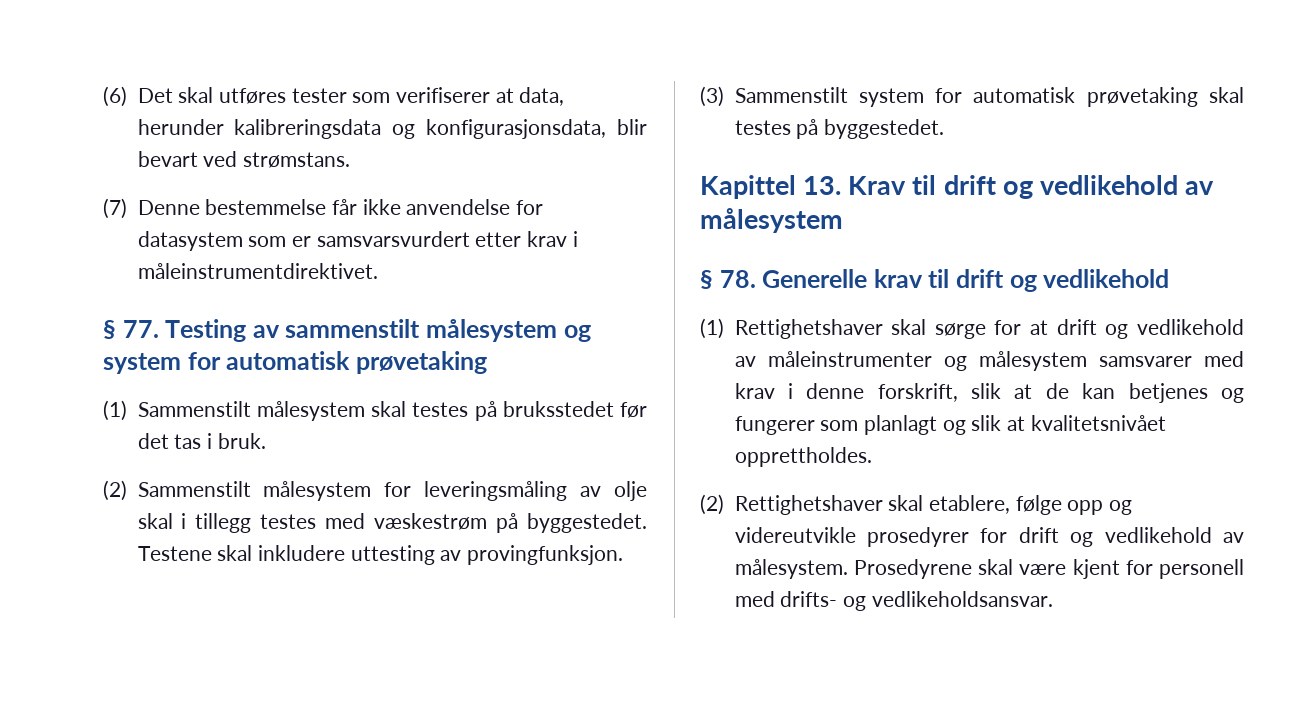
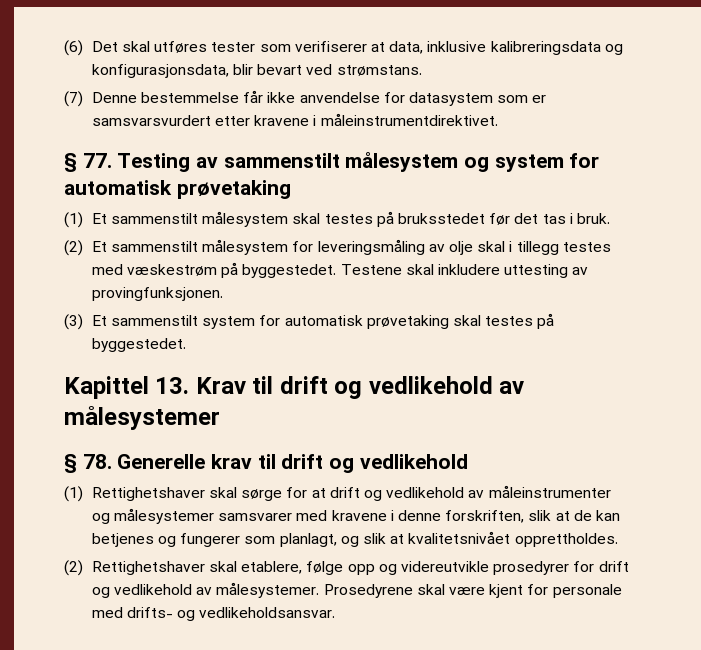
[137,119,224,135] herunder -> [427,41,487,52] inklusive
[526,231,567,247] krav -> [254,115,310,126] kravene
[137,401,251,417] Sammenstilt -> [91,213,199,224] Et sammenstilt
[137,481,251,497] Sammenstilt -> [91,241,199,252] Et sammenstilt
[466,545,623,565] provingfunksjon. -> [91,287,223,301] provingfunksjonen.
[734,87,848,103] Sammenstilt -> [91,315,199,326] Et sammenstilt
[700,208,843,233] målesystem -> [64,406,220,430] målesystemer
[978,351,1087,371] målesystem -> [114,508,215,524] målesystemer
[734,383,775,399] krav -> [331,510,387,521] kravene
[877,383,958,402] forskrift, -> [445,510,525,523] forskriften,
[863,415,937,435] planlagt -> [279,533,337,547] planlagt,
[734,559,848,579] målesystem. -> [216,582,320,598] målesystemer.
[1159,559,1244,579] personell -> [552,584,622,598] personale

